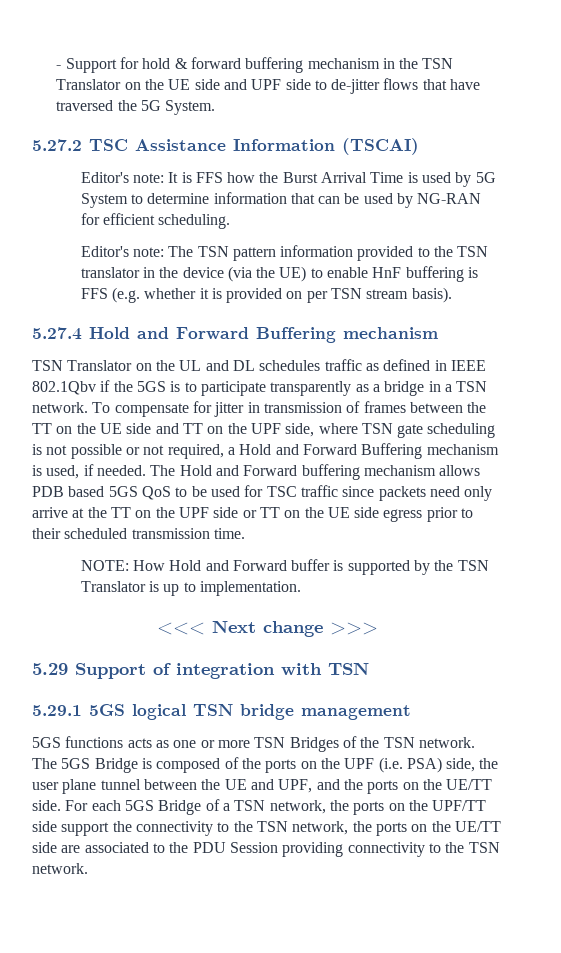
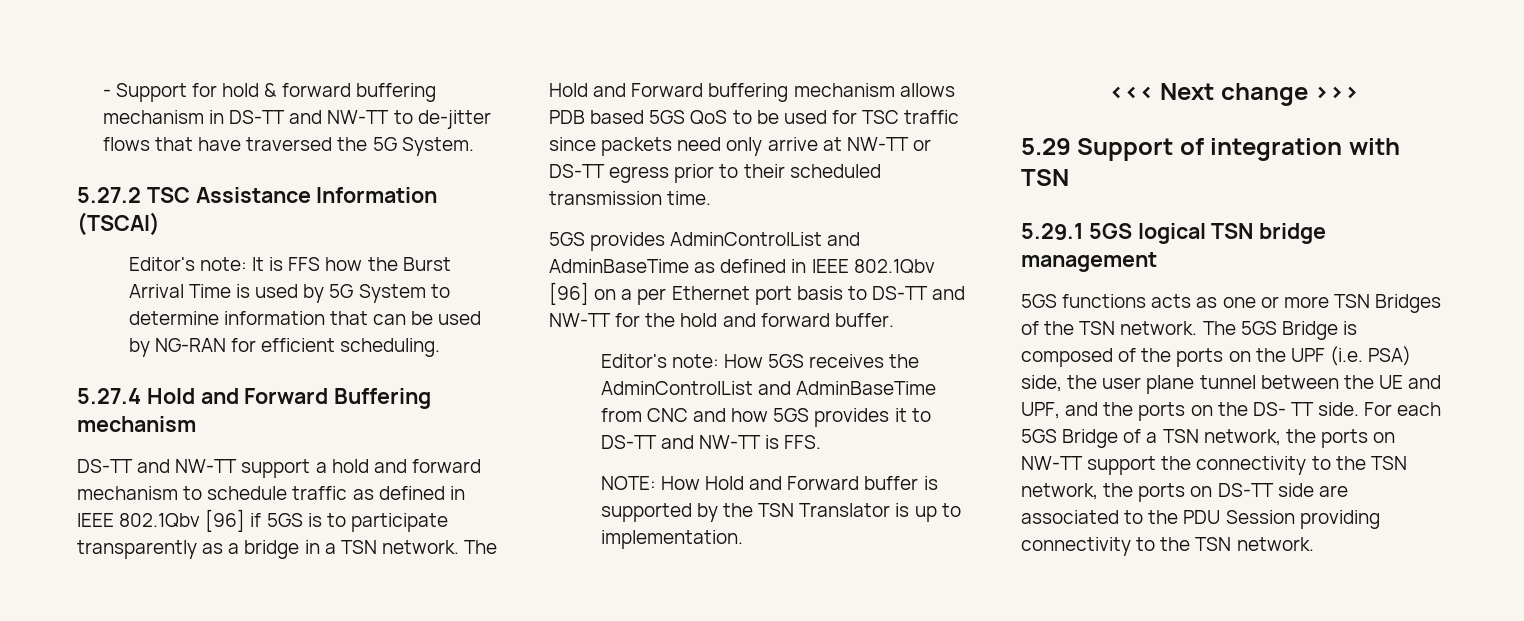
[399,58,454,69] [56,79,311,90] the TSN Translator on the UE side and UPF side -> [229,110,390,124] DS-TT and NW-TT
[80,245,489,261] [80,266,479,282] [80,287,452,303] // Editor's note: The TSN pattern information provided to the TSN translator in the device (via the UE) to enable HnF buffering is FFS (e.g. whether it is provided on per TSN stream basis). -> (441, 347) none
[32,360,321,371] TSN Translator on the UL and DL schedules -> [77,459,481,478] [77,486,288,500] DS-TT and NW-TT support a hold and forward mechanism to schedule
[100,380,133,392] if the -> [205,509,262,532] [96] if
[92,401,487,417] [32,423,496,438] [32,443,499,459] [32,464,146,479] To compensate for jitter in transmission of frames between the TT on the UE side and TT on the UPF side, where TSN gate scheduling is not possible or not required, a Hold and Forward Buffering mechanism is used, if needed. -> (459, 547) none
[87,507,380,518] the TT on the UPF side or TT on the UE side -> [846,137,931,151] [549,164,605,178] NW-TT or DS-TT
(245, 533) none -> [549,232,861,251] [549,259,935,274] [549,282,966,305] [549,313,894,327] [600,354,920,368] [600,381,936,395] [600,408,931,427] [600,435,822,449] // 5GS provides AdminControlList and AdminBaseTime as defined in IEEE 802.1Qbv [96] on a per Ethernet port basis to DS-TT and NW-TT for the hold and forward buffer. // Editor's note: How 5GS receives the AdminControlList and AdminBaseTime from CNC and how 5GS provides it to DS-TT and NW-TT is FFS.
[446,779,493,790] UE/TT -> [1252,402,1314,416] DS- TT
[408,800,487,811] [32,821,57,832] the UPF/TT side -> [1021,456,1083,470] NW-TT
[431,821,501,832] the UE/TT -> [1217,483,1274,497] DS-TT

